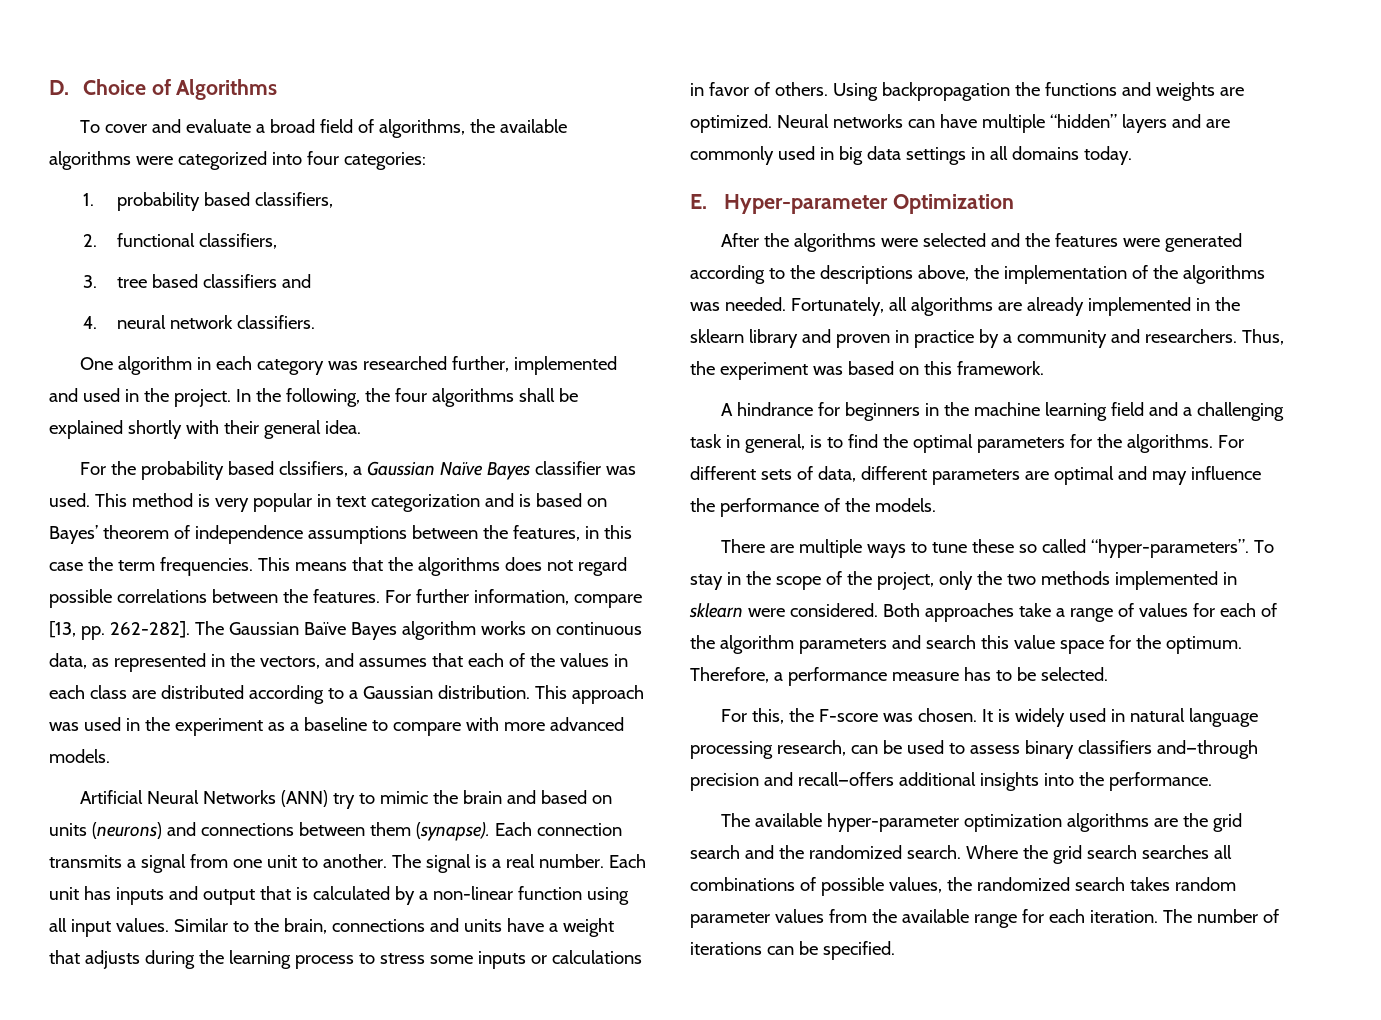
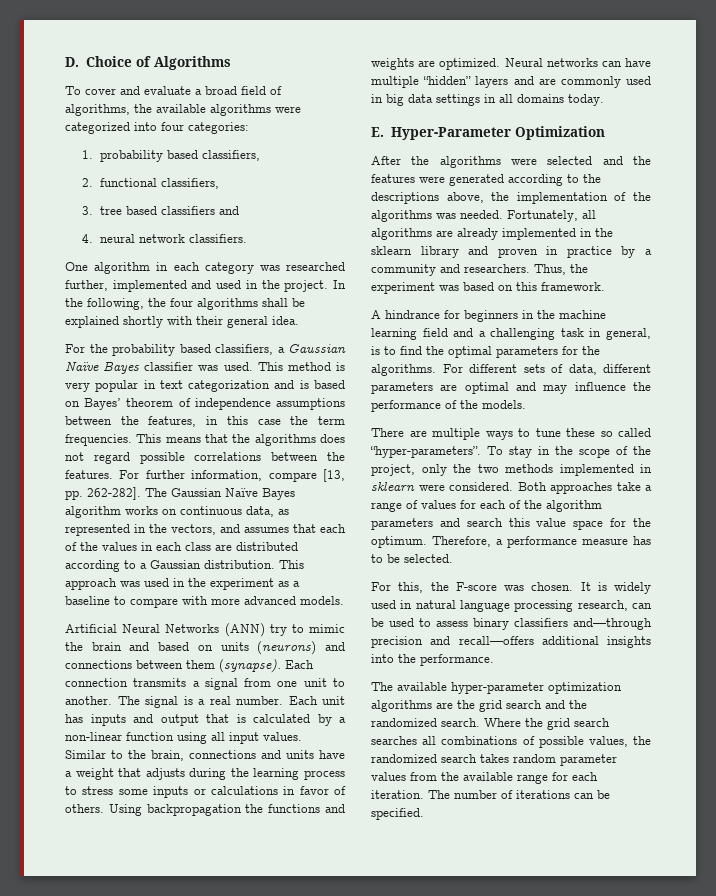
[279,461,349,477] clssifiers, -> [215,344,273,355] classifiers,
[303,622,346,635] Baïve -> [225,488,258,497] Naïve
[723,194,888,214] Hyper-parameter -> [390,127,511,140] Hyper-Parameter

